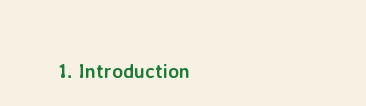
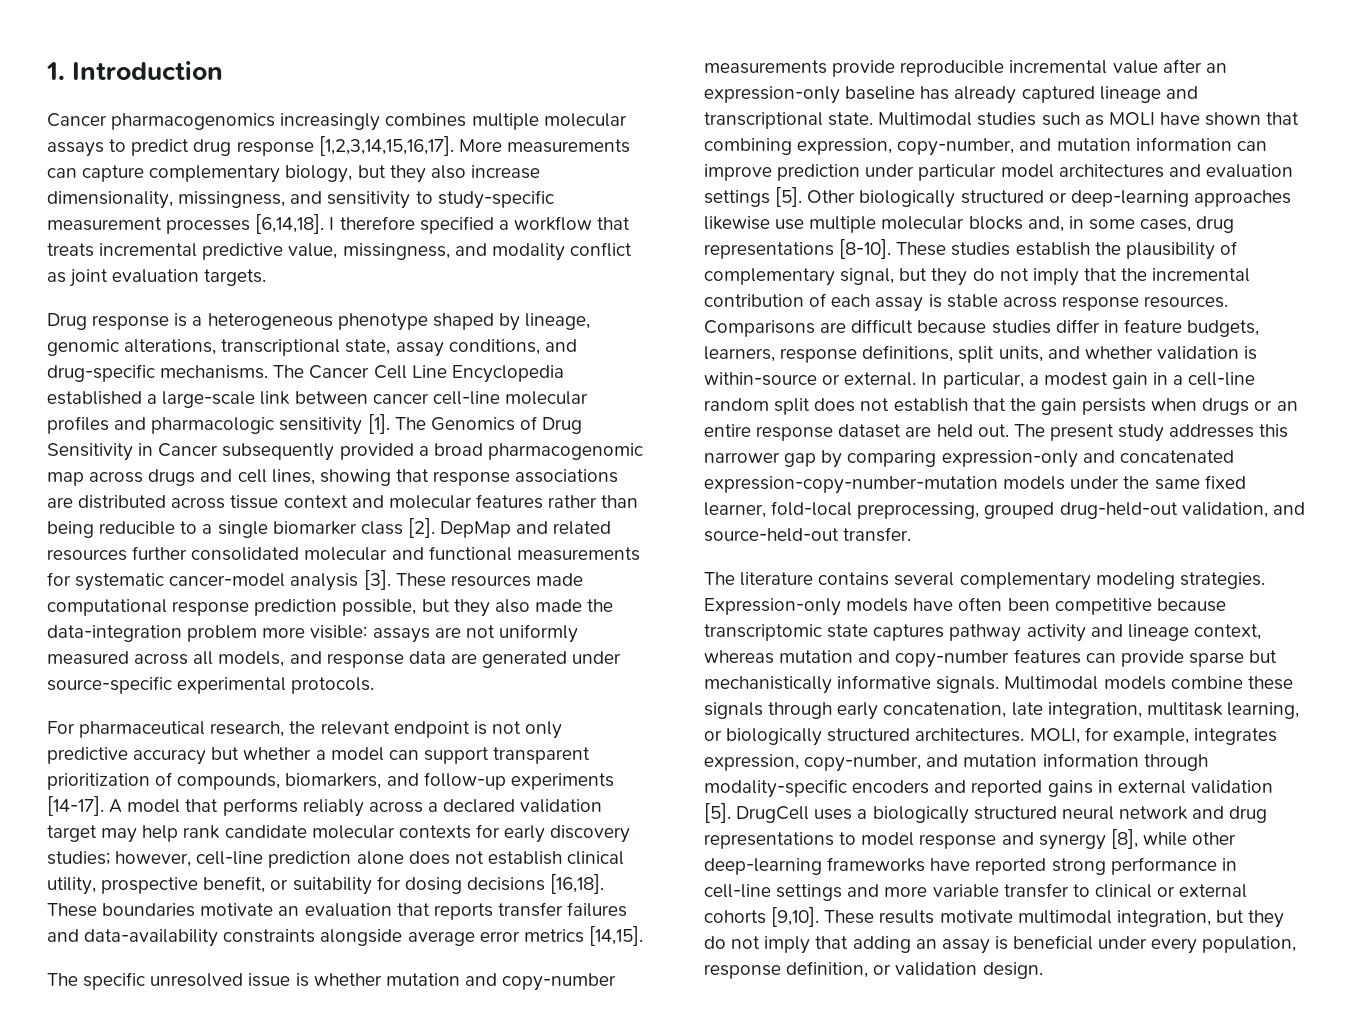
(190, 71) none -> [47,113,627,131] [47,136,630,157] [47,165,540,183] [47,190,554,209] [47,214,631,234] [47,242,632,261] [47,269,267,287] [47,313,591,331] [47,339,577,357] [47,364,564,383] [47,391,588,408] [47,414,583,435] [47,443,643,461] [47,469,619,486] [47,494,639,509] [47,518,612,538] [47,546,640,561] [47,570,583,591] [47,599,614,617] [47,624,578,643] [47,651,622,668] [47,676,375,694] [47,721,563,739] [47,747,591,765] [47,772,614,790] [47,796,603,817] [47,824,631,843] [47,851,625,868] [47,874,605,895] [47,902,628,920] [47,926,643,947] [47,972,617,991] [704,59,1227,77] [704,86,1198,104] [704,112,1300,129] [704,137,1267,156] [704,164,1293,181] [704,187,1291,208] [704,216,1235,233] [704,239,1237,260] [704,268,1251,286] [704,293,1229,312] [704,319,1260,337] [704,345,1258,363] [704,372,1256,389] [704,398,1298,415] [704,424,1289,442] [704,450,1234,468] [704,475,1246,494] [704,501,1305,519] [704,527,912,542] [704,572,1265,590] [704,597,1226,616] [704,624,1261,642] [704,649,1278,668] [704,675,1293,694] [704,702,1299,720] [704,727,1277,746] [704,753,1208,772] [704,779,1273,798] [704,803,1268,824] [704,829,1237,850] [704,857,1237,875] [704,883,1248,901] [704,907,1285,928] [704,935,1297,954] [704,961,1043,979] // Cancer pharmacogenomics increasingly combines multiple molecular assays to predict drug response [1,2,3,14,15,16,17]. More measurements can capture complementary biology, but they also increase dimensionality, missingness, and sensitivity to study-specific measurement processes [6,14,18]. I therefore specified a workflow that treats incremental predictive value, missingness, and modality conflict as joint evaluation targets. // Drug response is a heterogeneous phenotype shaped by lineage, genomic alterations, transcriptional state, assay conditions, and drug-specific mechanisms. The Cancer Cell Line Encyclopedia established a large-scale link between cancer cell-line molecular profiles and pharmacologic sensitivity [1]. The Genomics of Drug Sensitivity in Cancer subsequently provided a broad pharmacogenomic map across drugs and cell lines, showing that response associations are distributed across tissue context and molecular features rather than being reducible to a single biomarker class [2]. DepMap and related resources further consolidated molecular and functional measurements for systematic cancer-model analysis [3]. These resources made computational response prediction possible, but they also made the data-integration problem more visible: assays are not uniformly measured across all models, and response data are generated under source-specific experimental protocols. // For pharmaceutical research, the relevant endpoint is not only predictive accuracy but whether a model can support transparent prioritization of compounds, biomarkers, and follow-up experiments [14-17]. A model that performs reliably across a declared validation target may help rank candidate molecular contexts for early discovery studies; however, cell-line prediction alone does not establish clinical utility, prospective benefit, or suitability for dosing decisions [16,18]. These boundaries motivate an evaluation that reports transfer failures and data-availability constraints alongside average error metrics [14,15]. // The specific unresolved issue is whether mutation and copy-number measurements provide reproducible incremental value after an expression-only baseline has already captured lineage and transcriptional state. Multimodal studies such as MOLI have shown that combining expression, copy-number, and mutation information can improve prediction under particular model architectures and evaluation settings [5]. Other biologically structured or deep-learning approaches likewise use multiple molecular blocks and, in some cases, drug representations [8-10]. These studies establish the plausibility of complementary signal, but they do not imply that the incremental contribution of each assay is stable across response resources. Comparisons are difficult because studies differ in feature budgets, learners, response definitions, split units, and whether validation is within-source or external. In particular, a modest gain in a cell-line random split does not establish that the gain persists when drugs or an entire response dataset are held out. The present study addresses this narrower gap by comparing expression-only and concatenated expression-copy-number-mutation models under the same fixed learner, fold-local preprocessing, grouped drug-held-out validation, and source-held-out transfer. // The literature contains several complementary modeling strategies. Expression-only models have often been competitive because transcriptomic state captures pathway activity and lineage context, whereas mutation and copy-number features can provide sparse but mechanistically informative signals. Multimodal models combine these signals through early concatenation, late integration, multitask learning, or biologically structured architectures. MOLI, for example, integrates expression, copy-number, and mutation information through modality-specific encoders and reported gains in external validation [5]. DrugCell uses a biologically structured neural network and drug representations to model response and synergy [8], while other deep-learning frameworks have reported strong performance in cell-line settings and more variable transfer to clinical or external cohorts [9,10]. These results motivate multimodal integration, but they do not imply that adding an assay is beneficial under every population, response definition, or validation design.

